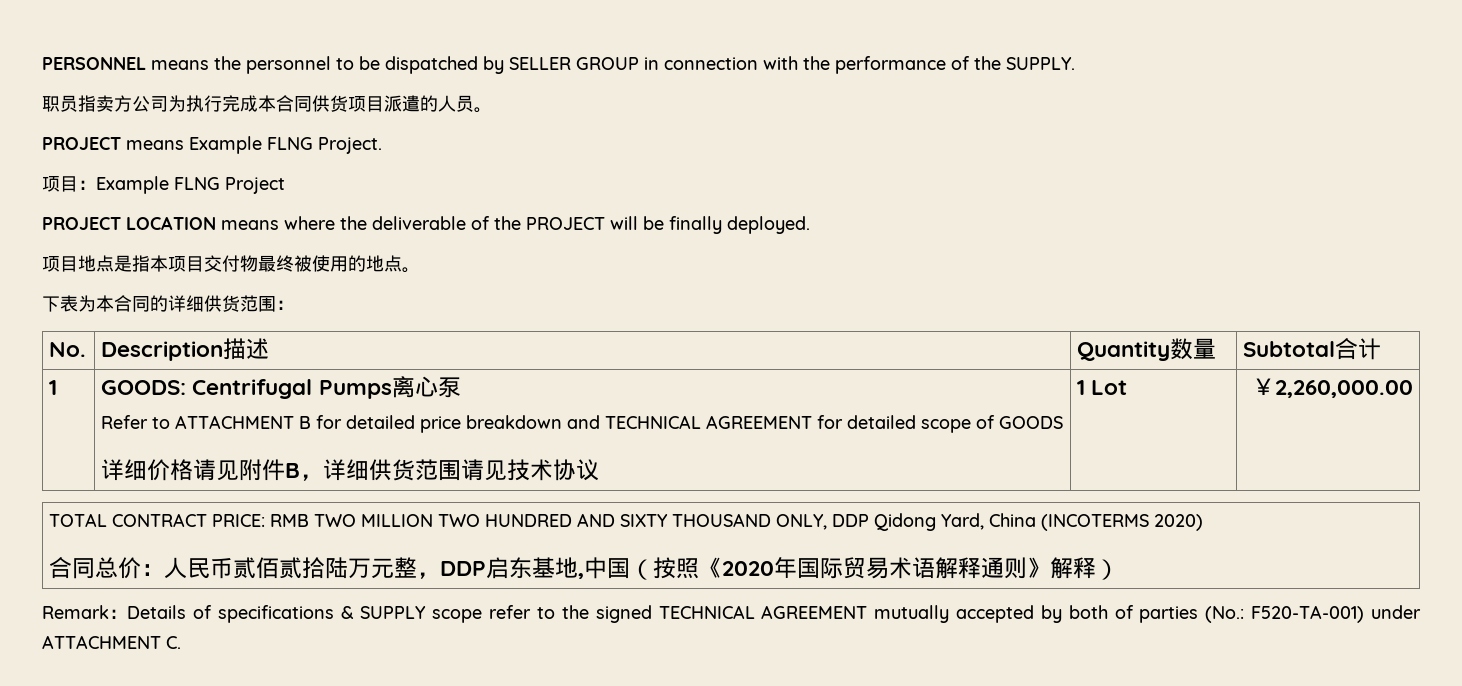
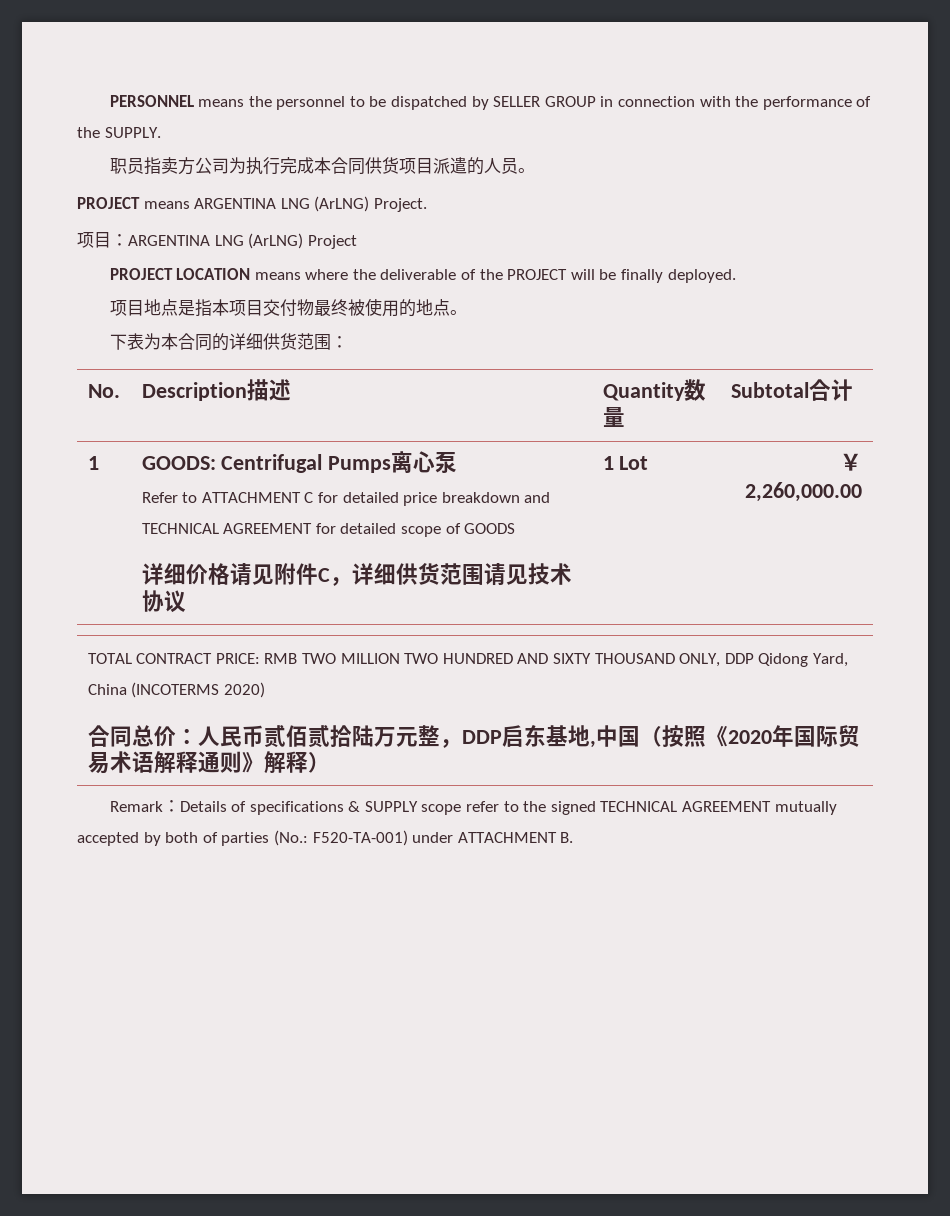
[189,136,313,154] Example FLNG -> [194,196,370,212] ARGENTINA LNG (ArLNG)
[96,176,220,194] Example FLNG -> [128,233,304,249] ARGENTINA LNG (ArLNG)
[299,416,312,429] B -> [304,492,314,503] C
[285,463,301,478] B -> [317,568,330,582] C
[166,636,181,649] C. -> [560,832,574,843] B.

